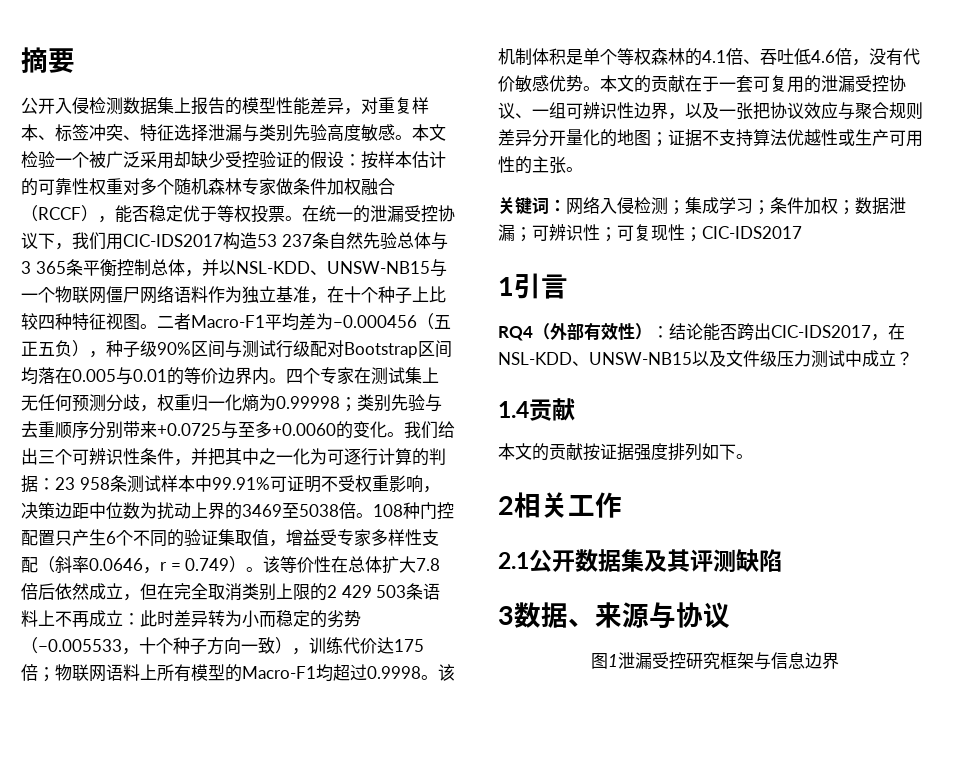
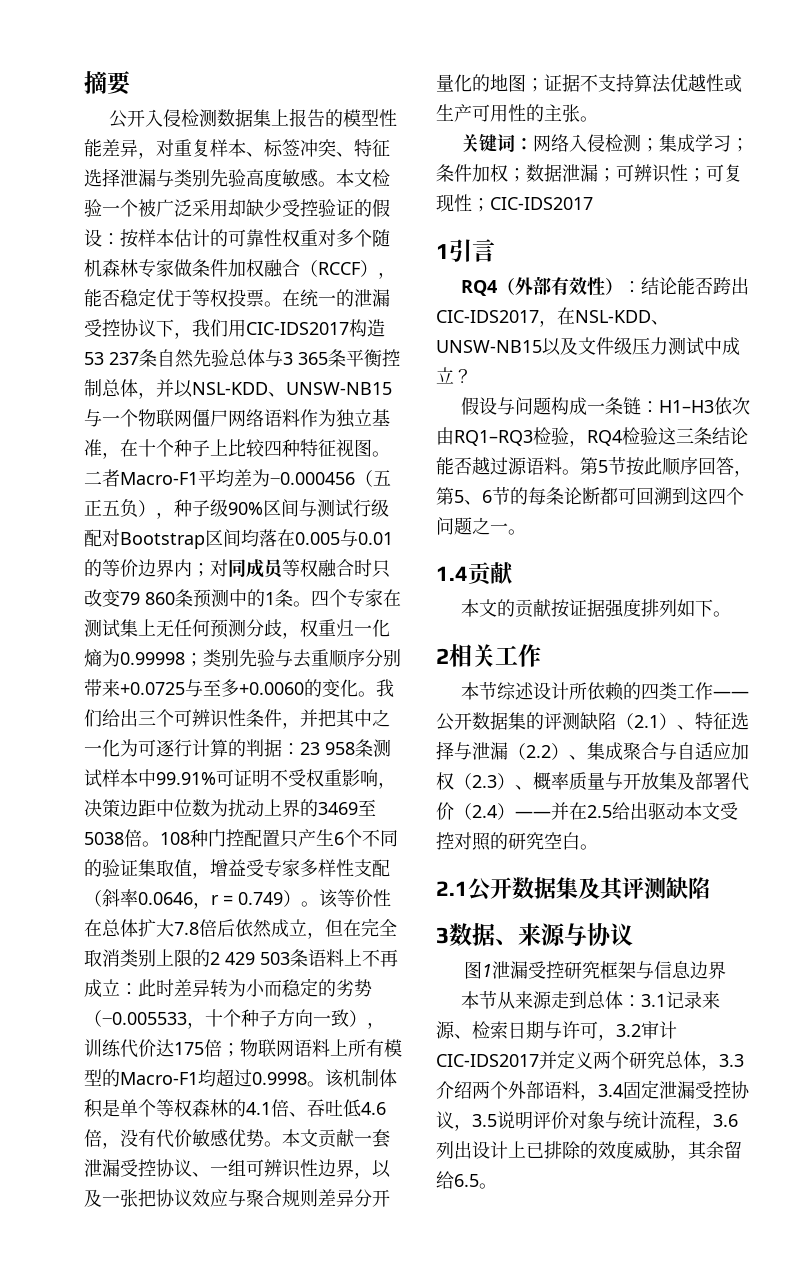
(269, 376) none -> [192,559,390,579] [84,589,293,608] ；对同成员等权融合时只改变79 860条预测中的1条
[634,75,821,93] 的贡献在于一套可复用的 -> [318,1129,390,1148] 贡献一套
(913, 358) none -> [460,397,750,415] [436,427,748,447] [436,457,752,477] [436,487,744,505] [436,517,526,535] // 假设与问题构成一条链：H1–H3依次由RQ1–RQ3检验，RQ4检验这三条结论能否越过源语料。第5节按此顺序回答，第5、6节的每条论断都可回溯到这四个问题之一。
(622, 505) none -> [460,682,749,701] [436,712,749,731] [436,741,749,760] [436,772,749,791] [436,802,738,820] [436,832,598,851] // 本节综述设计所依赖的四类工作——公开数据集的评测缺陷（2.1）、特征选择与泄漏（2.2）、集成聚合与自适应加权（2.3）、概率质量与开放集及部署代价（2.4）——并在2.5给出驱动本文受控对照的研究空白。
(839, 660) none -> [460,991,720,1009] [436,1021,677,1041] [436,1050,744,1071] [436,1080,750,1101] [436,1111,738,1131] [436,1141,742,1161] [436,1171,497,1189] // 本节从来源走到总体：3.1记录来源、检索日期与许可，3.2审计CIC-IDS2017并定义两个研究总体，3.3介绍两个外部语料，3.4固定泄漏受控协议，3.5说明评价对象与统计流程，3.6列出设计上已排除的效度威胁，其余留给6.5。

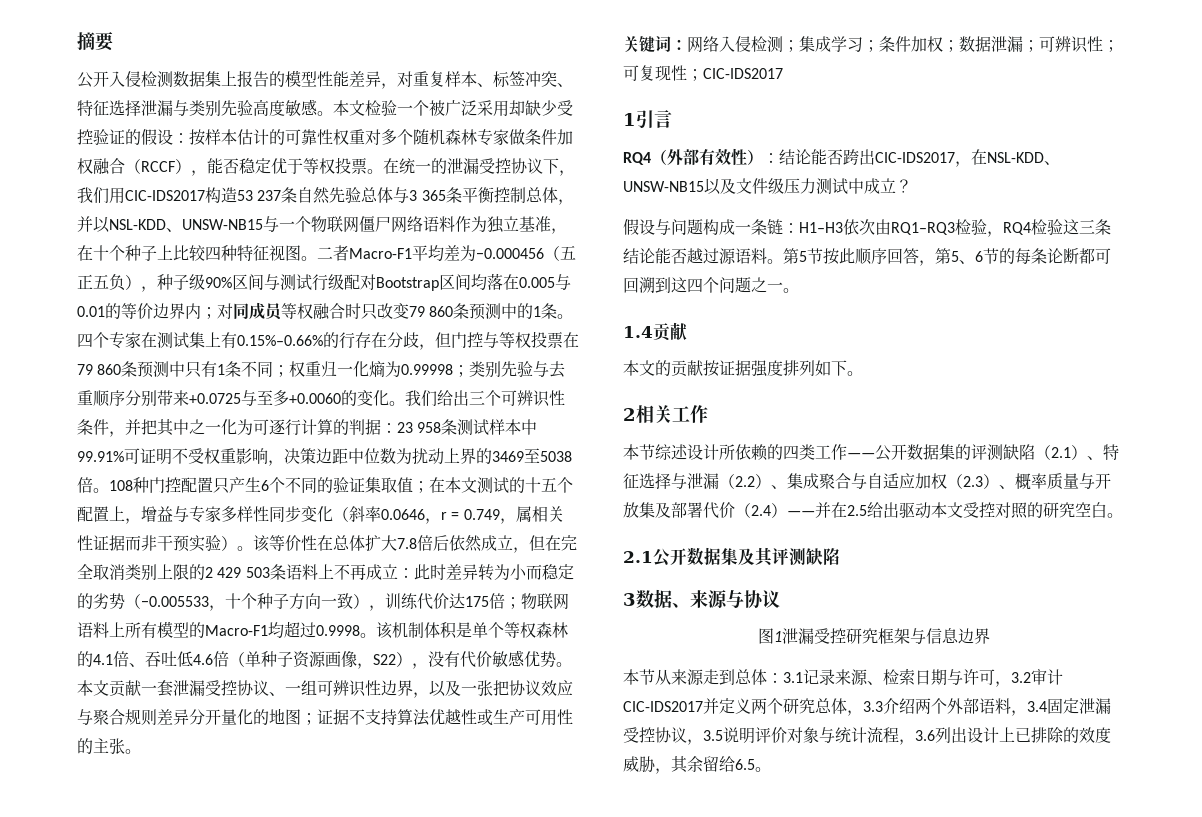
[156,619,300,639] 无任何预测分歧， -> [221,331,579,350] [77,361,290,378] 有0.15%–0.66%的行存在分歧，但门控与等权投票在79 860条预测中只有1条不同；
[192,859,264,879] ，增益受 -> [413,477,573,493] [77,506,189,524] ；在本文测试的十五个配置上，增益与
[354,859,390,877] 支配 -> [269,506,333,522] 同步变化
(283, 898) none -> [499,506,564,524] [77,535,221,552] ，属相关性证据而非干预实验
(102, 1138) none -> [229,651,412,669] （单种子资源画像，S22）

